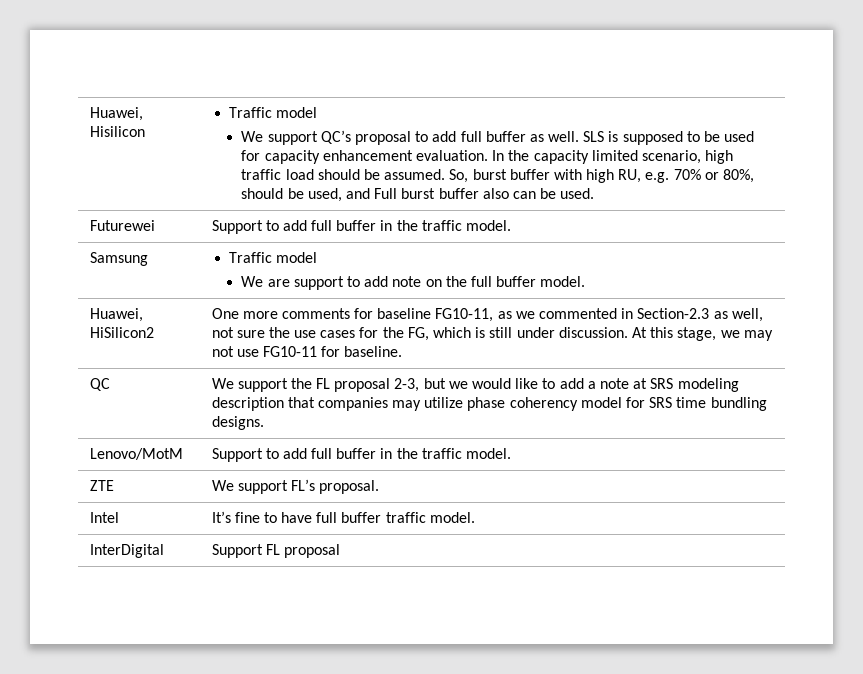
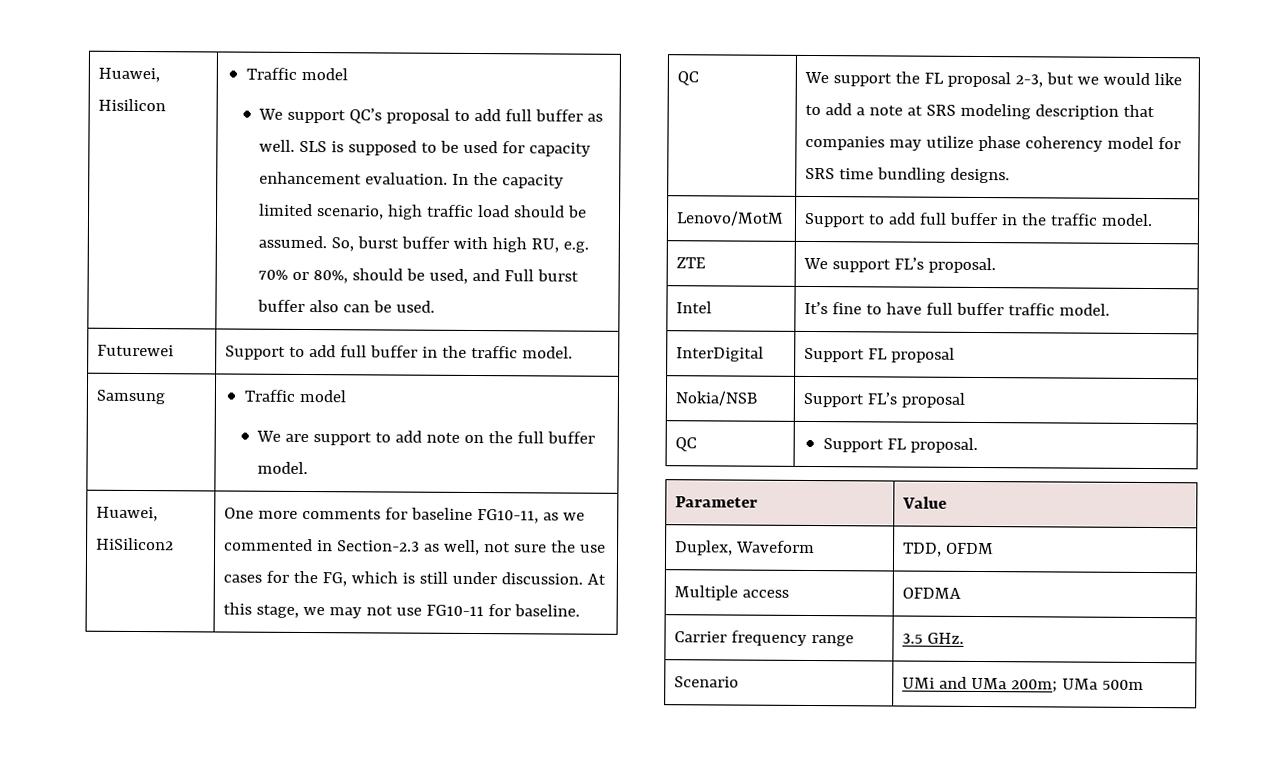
(340, 551) none -> [674,391,757,406] [802,392,965,408] [674,437,697,452] [823,437,979,453] [674,496,758,508] [901,496,947,509] [674,540,815,556] [902,542,994,557] [673,585,789,601] [901,587,961,599] [673,630,854,647] [901,632,964,644] [673,676,739,688] [901,676,1144,693] // Nokia/NSB | Support FL’s proposal // QC | Support FL proposal. // Parameter | Value // Duplex, Waveform | TDD, OFDM // Multiple access | OFDMA // Carrier frequency range | 3.5 GHz. // Scenario | UMi and UMa 200m; UMa 500m

